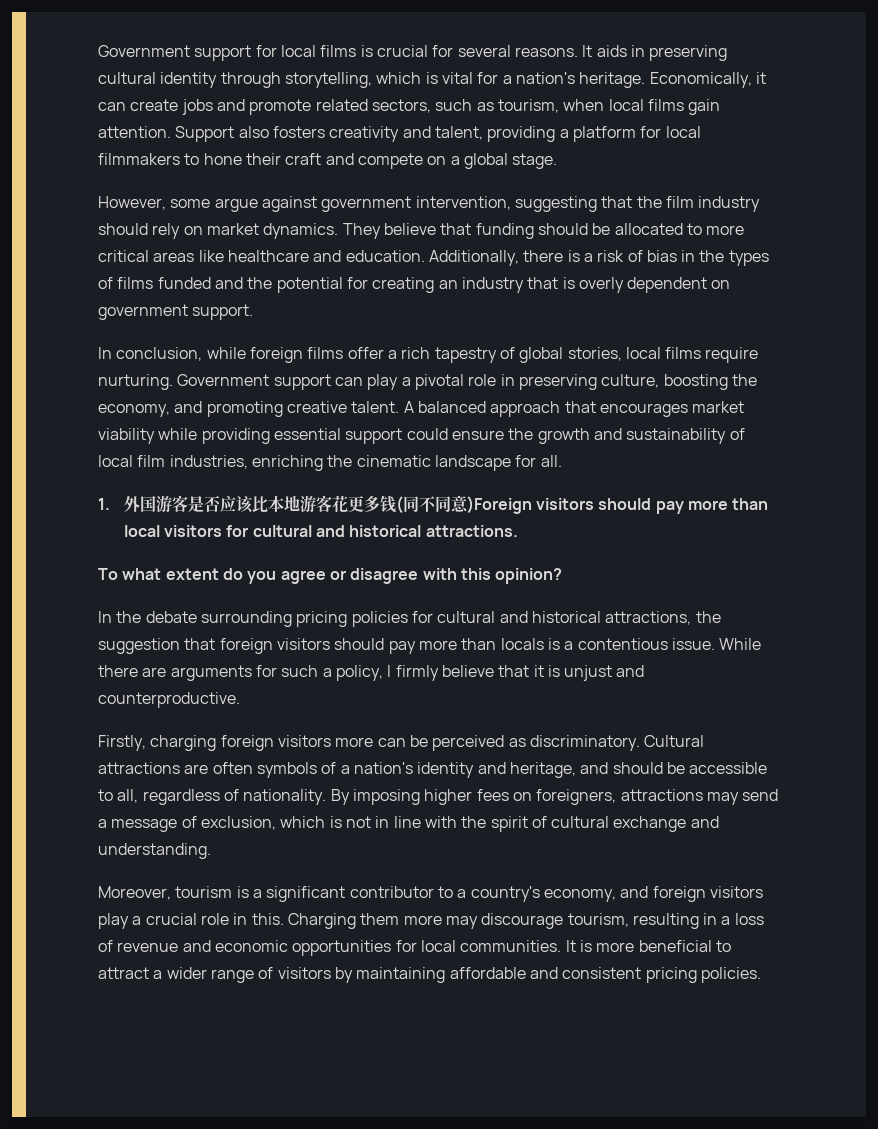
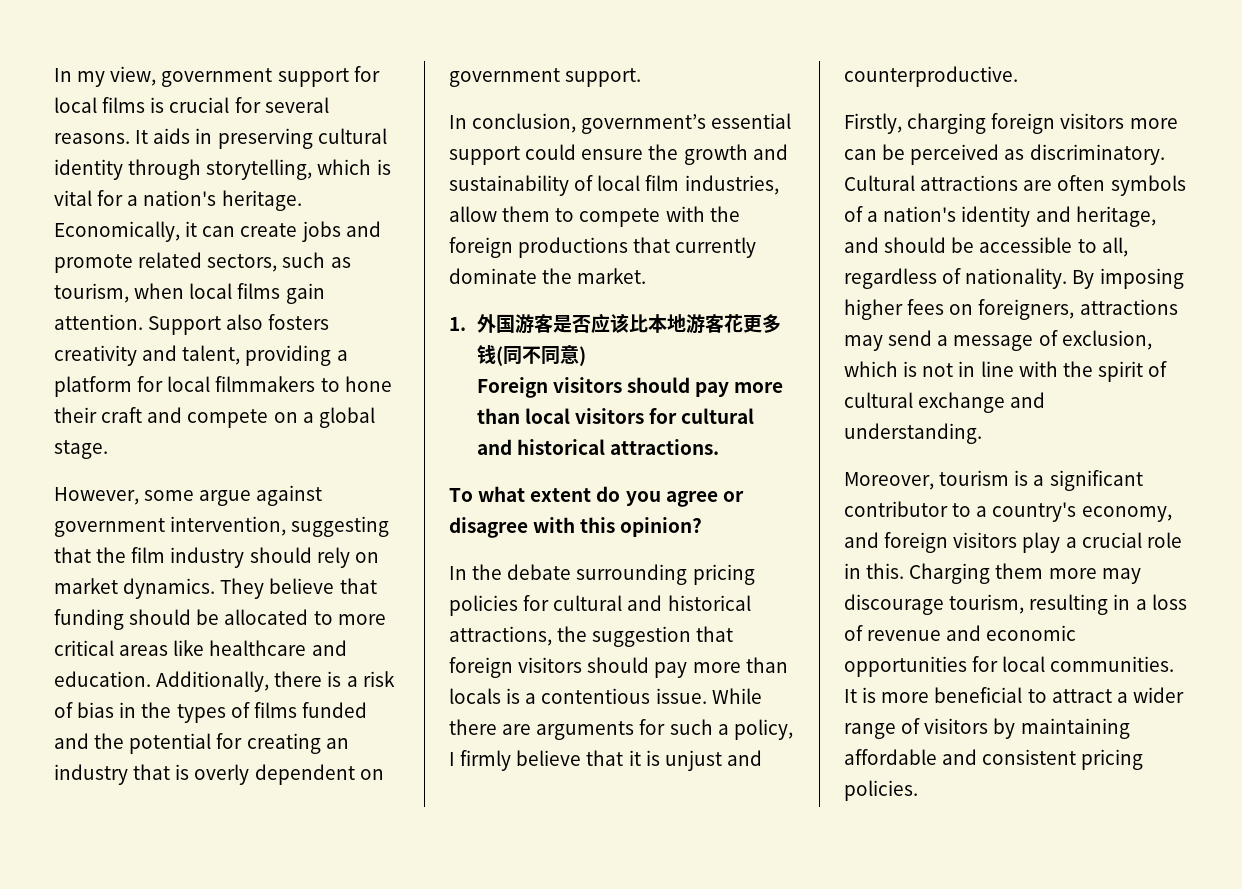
[98,45,190,57] Government -> [54,66,273,87] In my view, government
[206,347,759,363] [98,374,757,390] [98,401,745,417] [98,428,270,444] while foreign films offer a rich tapestry of global stories, local films require nurturing. Government support can play a pivotal role in preserving culture, boosting the economy, and promoting creative talent. A balanced approach that encourages market viability while providing -> [581,114,707,134] government’s
[251,455,562,471] enriching the cinematic landscape for all. -> [449,206,740,227] [449,237,757,258] [449,268,647,284] allow them to compete with the foreign productions that currently dominate the market.
[466,496,532,514] )Foreign -> [578,346,586,366] [476,377,548,398] ) // Foreign

